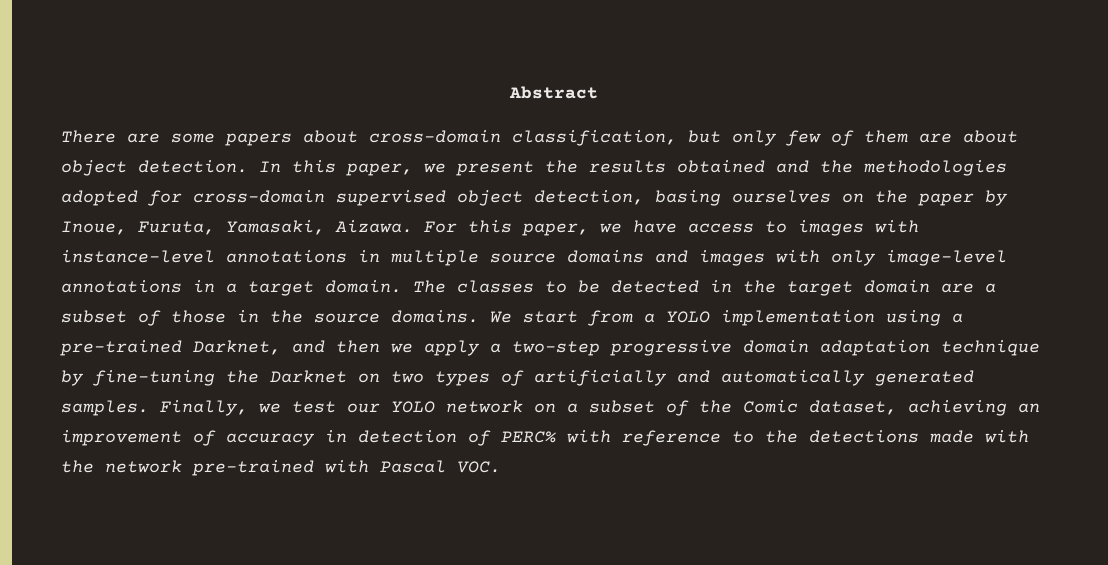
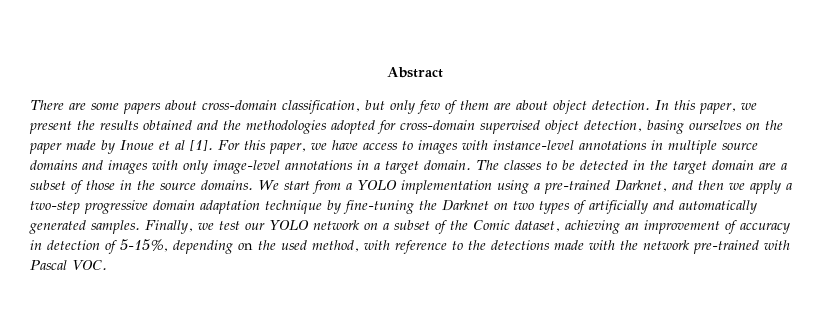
[985,190,1008,206] [61,220,413,235] by Inoue, Furuta, Yamasaki, Aizawa. -> [66,140,213,154] made by Inoue et al [1].
[501,431,556,443] PERC% -> [120,239,359,254] 5-15%, depending on the used method,

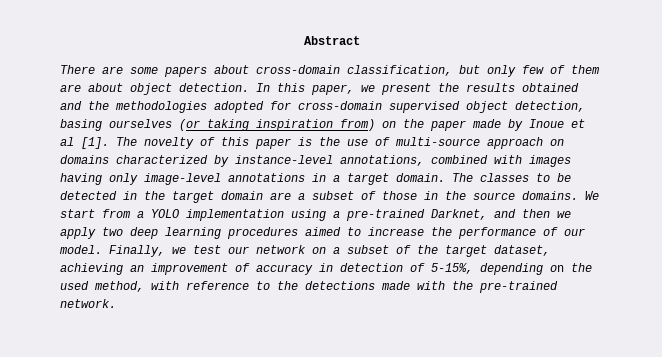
(742, 125) none -> [179,119,375,131] (or taking inspiration from)
[218,140,758,154] [30,160,178,174] For this paper, we have access to images with instance-level annotations in multiple source domains and images with -> [116,137,564,149] [60,155,571,167] [60,173,102,185] The novelty of this paper is the use of multi-source approach on domains characterized by instance-level annotations, combined with images having
[785,183,792,190] [30,200,757,214] [29,220,140,234] a two-step progressive domain adaptation technique by fine-tuning the Darknet on two types of artificially and automatically generated samples. -> [102,227,585,239] [60,245,102,254] two deep learning procedures aimed to increase the performance of our model.
[268,220,309,230] YOLO -> (249, 250) none
[472,220,510,230] Comic -> [445,245,487,257] target
[643,240,790,254] [30,260,107,270] network pre-trained with Pascal VOC. -> [479,281,558,293] [60,299,116,308] pre-trained network.

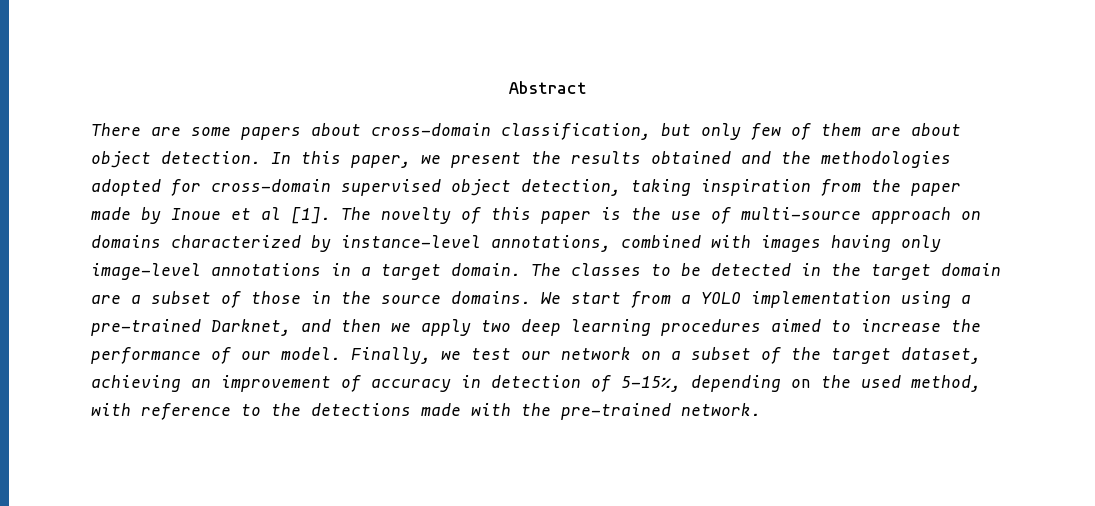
[60,119,396,131] basing ourselves (or taking inspiration from) on -> [631,179,861,196] taking inspiration from

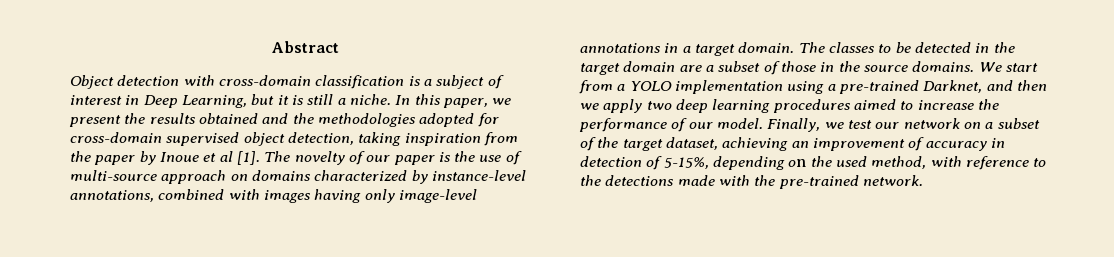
[91,123,961,140] [91,151,261,168] There are some papers about cross-domain classification, but only few of them are about object detection. -> [70,75,504,89] [70,94,391,108] Object detection with cross-domain classification is a subject of interest in Deep Learning, but it is still a niche.
[91,207,131,220] made -> (136, 160) none
[491,207,531,220] this -> [366,155,391,162] our

